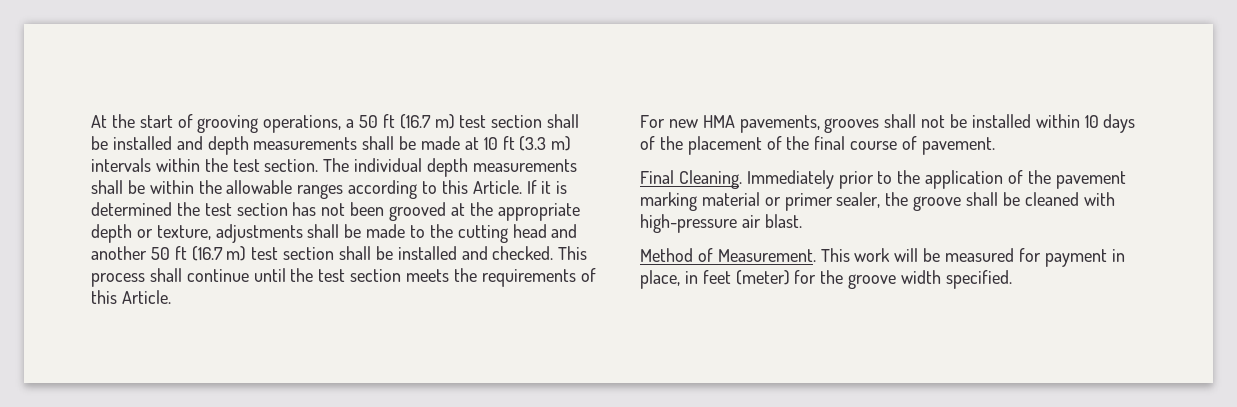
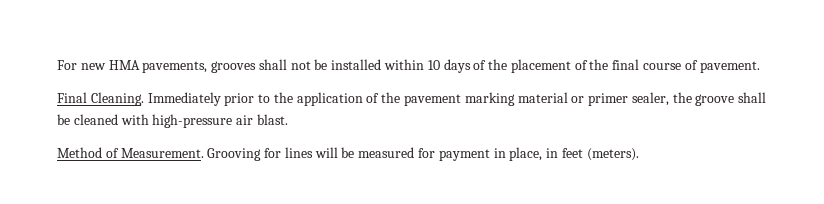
[91,114,580,133] [91,136,572,155] [91,158,577,177] [91,180,568,199] [91,202,580,221] [91,224,578,243] [91,246,588,261] [91,268,596,287] [91,290,171,304] At the start of grooving operations, a 50 ft (16.7 m) test section shall be installed and depth measurements shall be made at 10 ft (3.3 m) intervals within the test section. The individual depth measurements shall be within the allowable ranges according to this Article. If it is determined the test section has not been grooved at the appropriate depth or texture, adjustments shall be made to the cutting head and another 50 ft (16.7 m) test section shall be installed and checked. This process shall continue until the test section meets the requirements of this Article. // -> (57, 65) none
[820,248,891,262] This work -> [207,147,313,161] Grooving for lines
[735,270,1012,289] (meter) for the groove width specified. -> [586,148,639,161] (meters).

